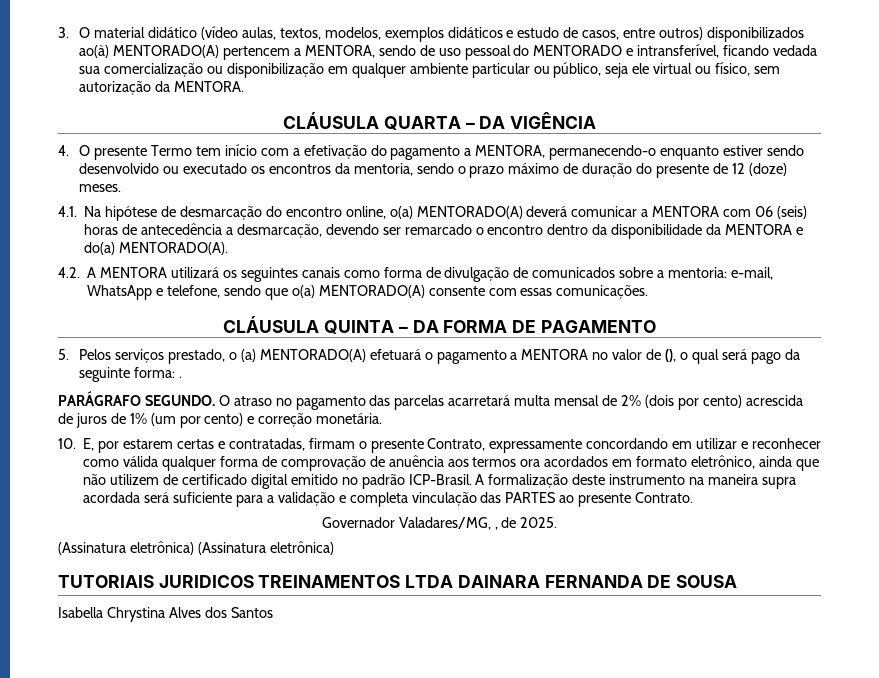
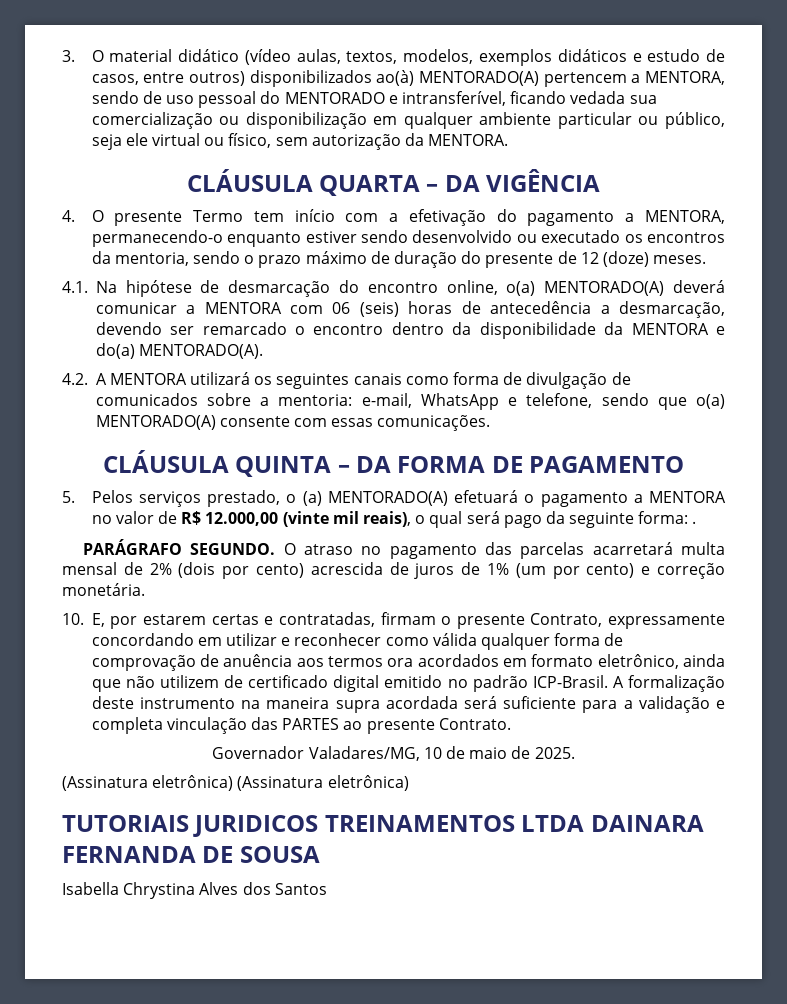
[665,349,677,362] (), -> [181,511,412,527] R$ 12.000,00 (vinte mil reais),
[494,527,498,530] , -> [423,746,508,759] 10 de maio

